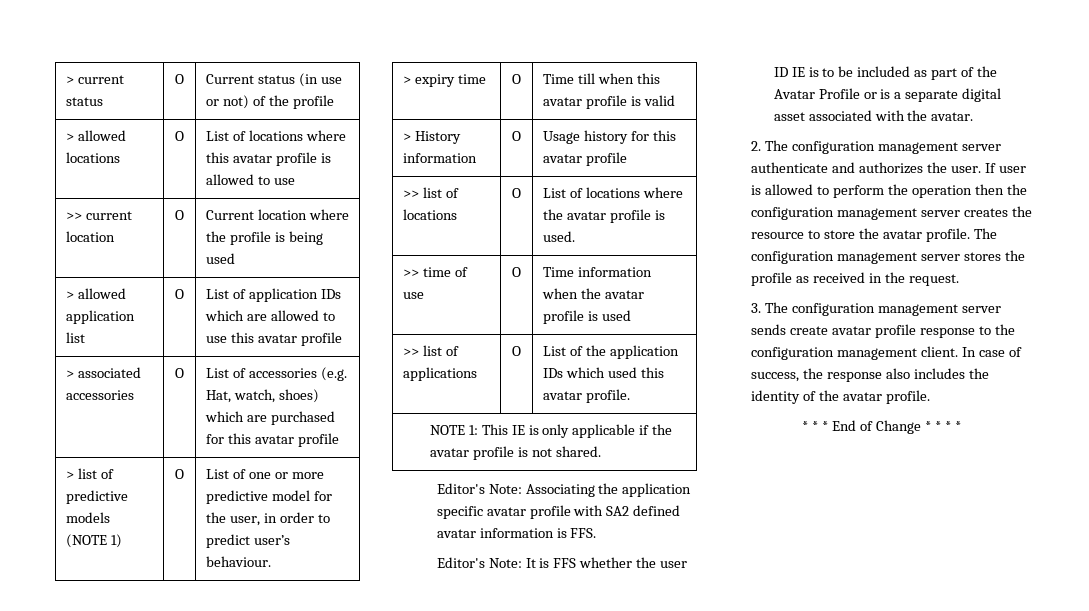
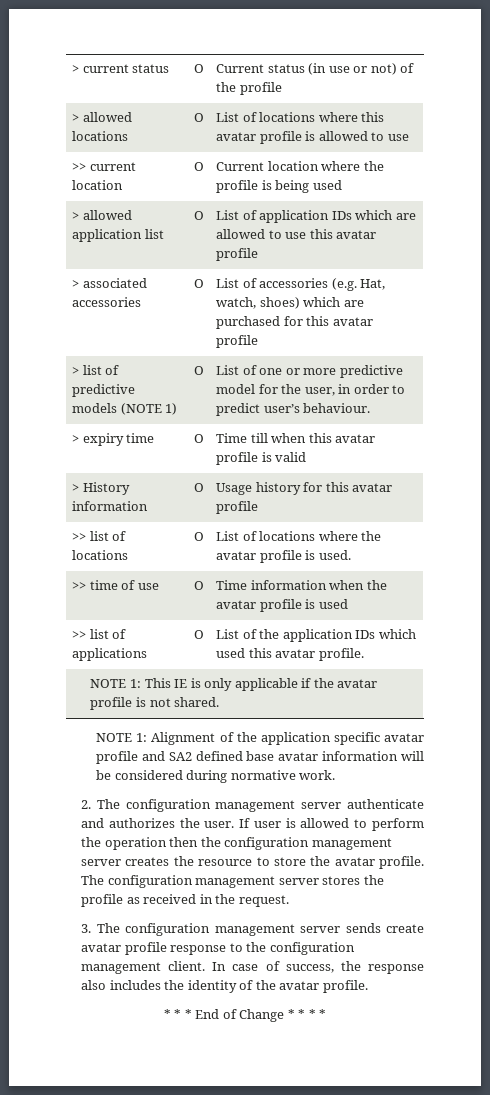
[436,483,595,497] Editor's Note: Associating -> [96,732,234,745] NOTE 1: Alignment of
[573,505,604,516] with -> [141,751,165,761] and
(681, 510) none -> [246,751,275,761] base
[556,528,597,538] [436,557,688,568] [773,66,997,80] [773,88,1002,102] [773,110,974,121] is FFS. // Editor's Note: It is FFS whether the user ID IE is to be included as part of the Avatar Profile or is a separate digital asset associated with the avatar. -> [401,751,425,761] [96,770,336,783] will be considered during normative work.

